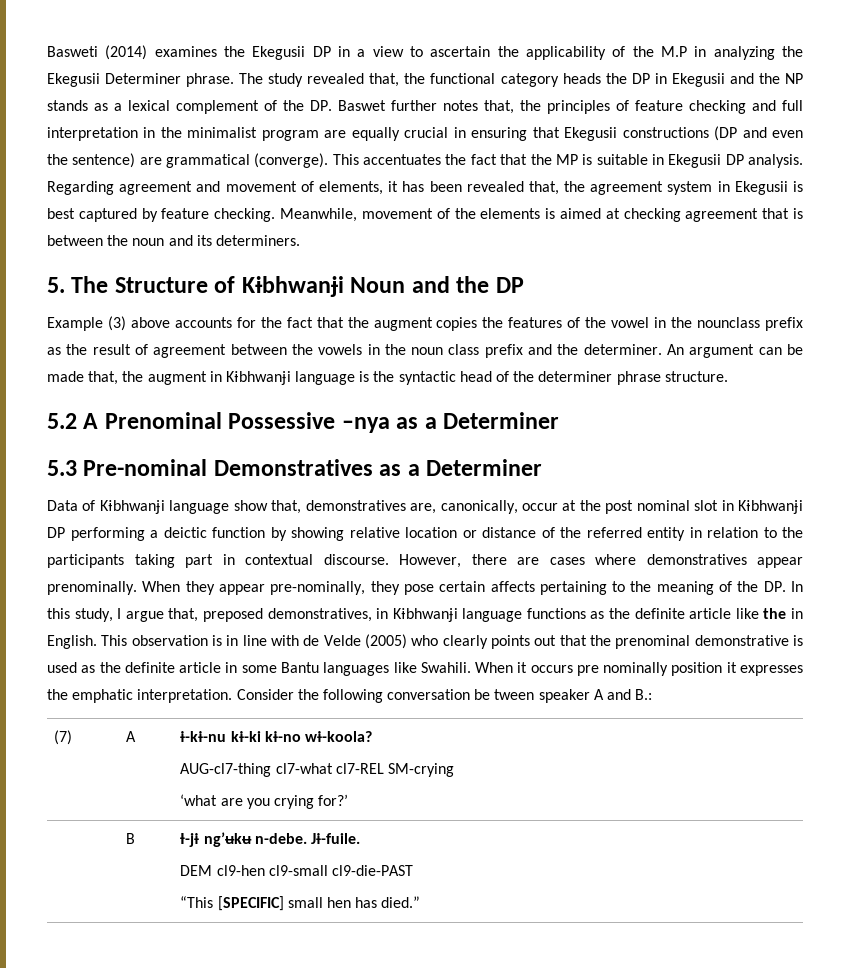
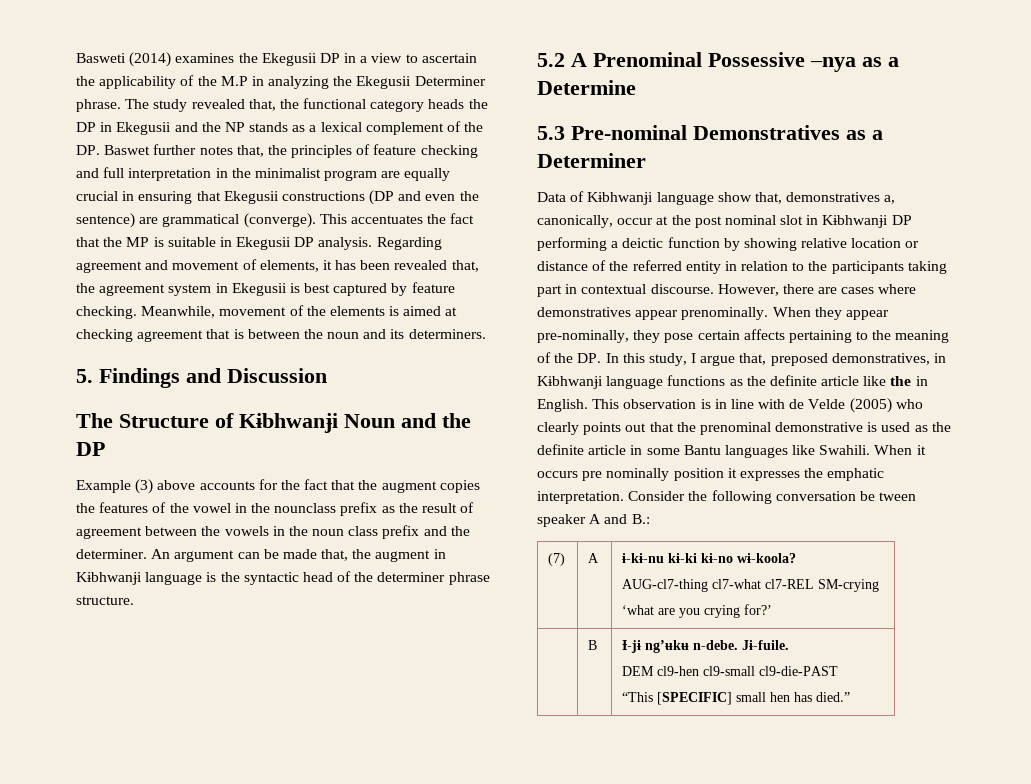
(65, 285) none -> [99,368,327,388] Findings and Discussion //
[443,412,560,429] Determiner -> [537,80,636,95] Determine
[410,503,437,514] are, -> [884,195,896,204] a,

